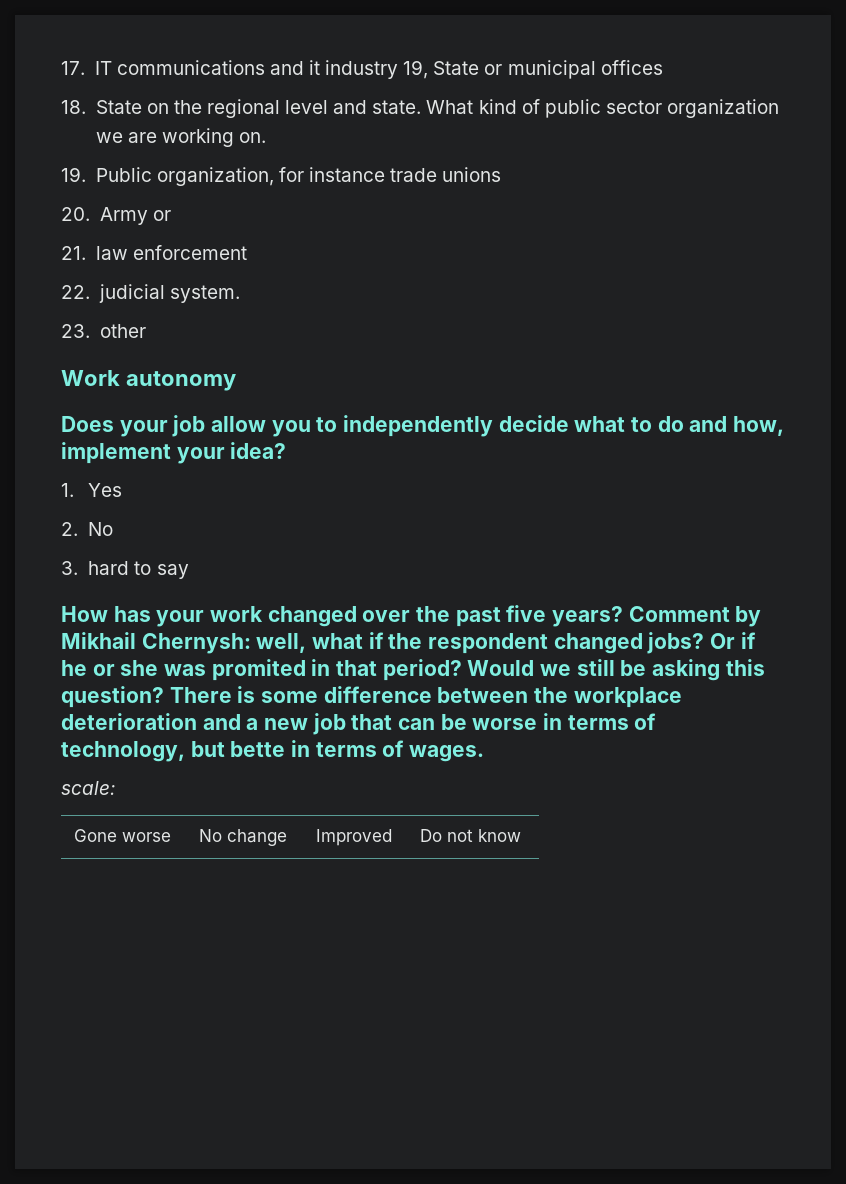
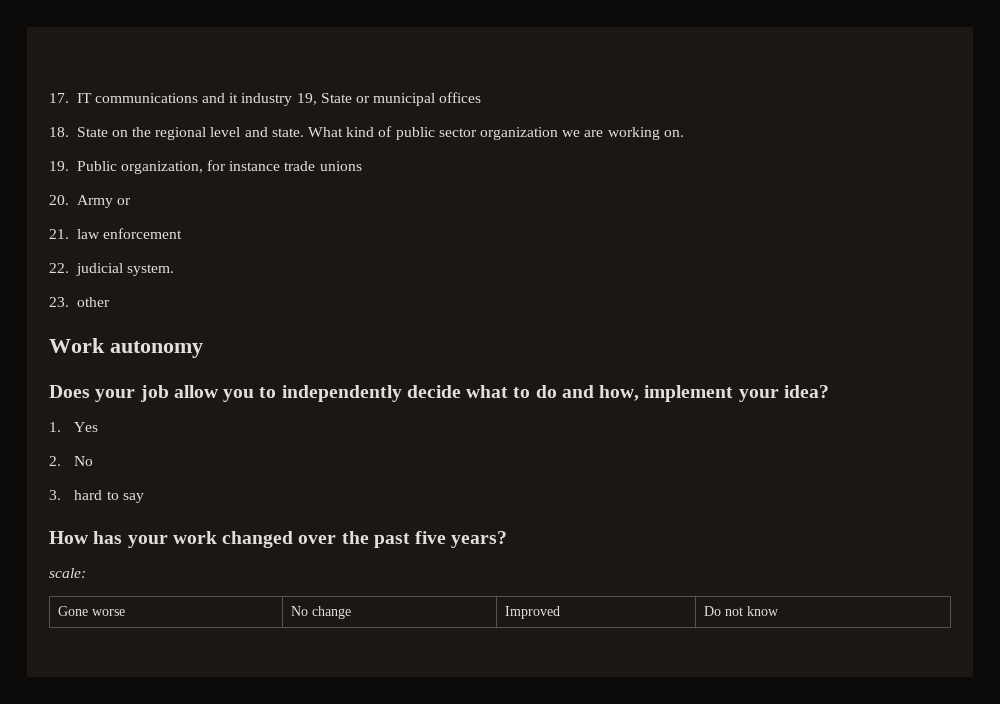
[628,606,762,627] [61,632,756,654] [61,659,765,681] [61,686,682,708] [61,713,657,735] [61,740,485,762] Comment by Mikhail Chernysh: well, what if the respondent changed jobs? Or if he or she was promited in that period? Would we still be asking this question? There is some difference between the workplace deterioration and a new job that can be worse in terms of technology, but bette in terms of wages. -> (508, 539) none

